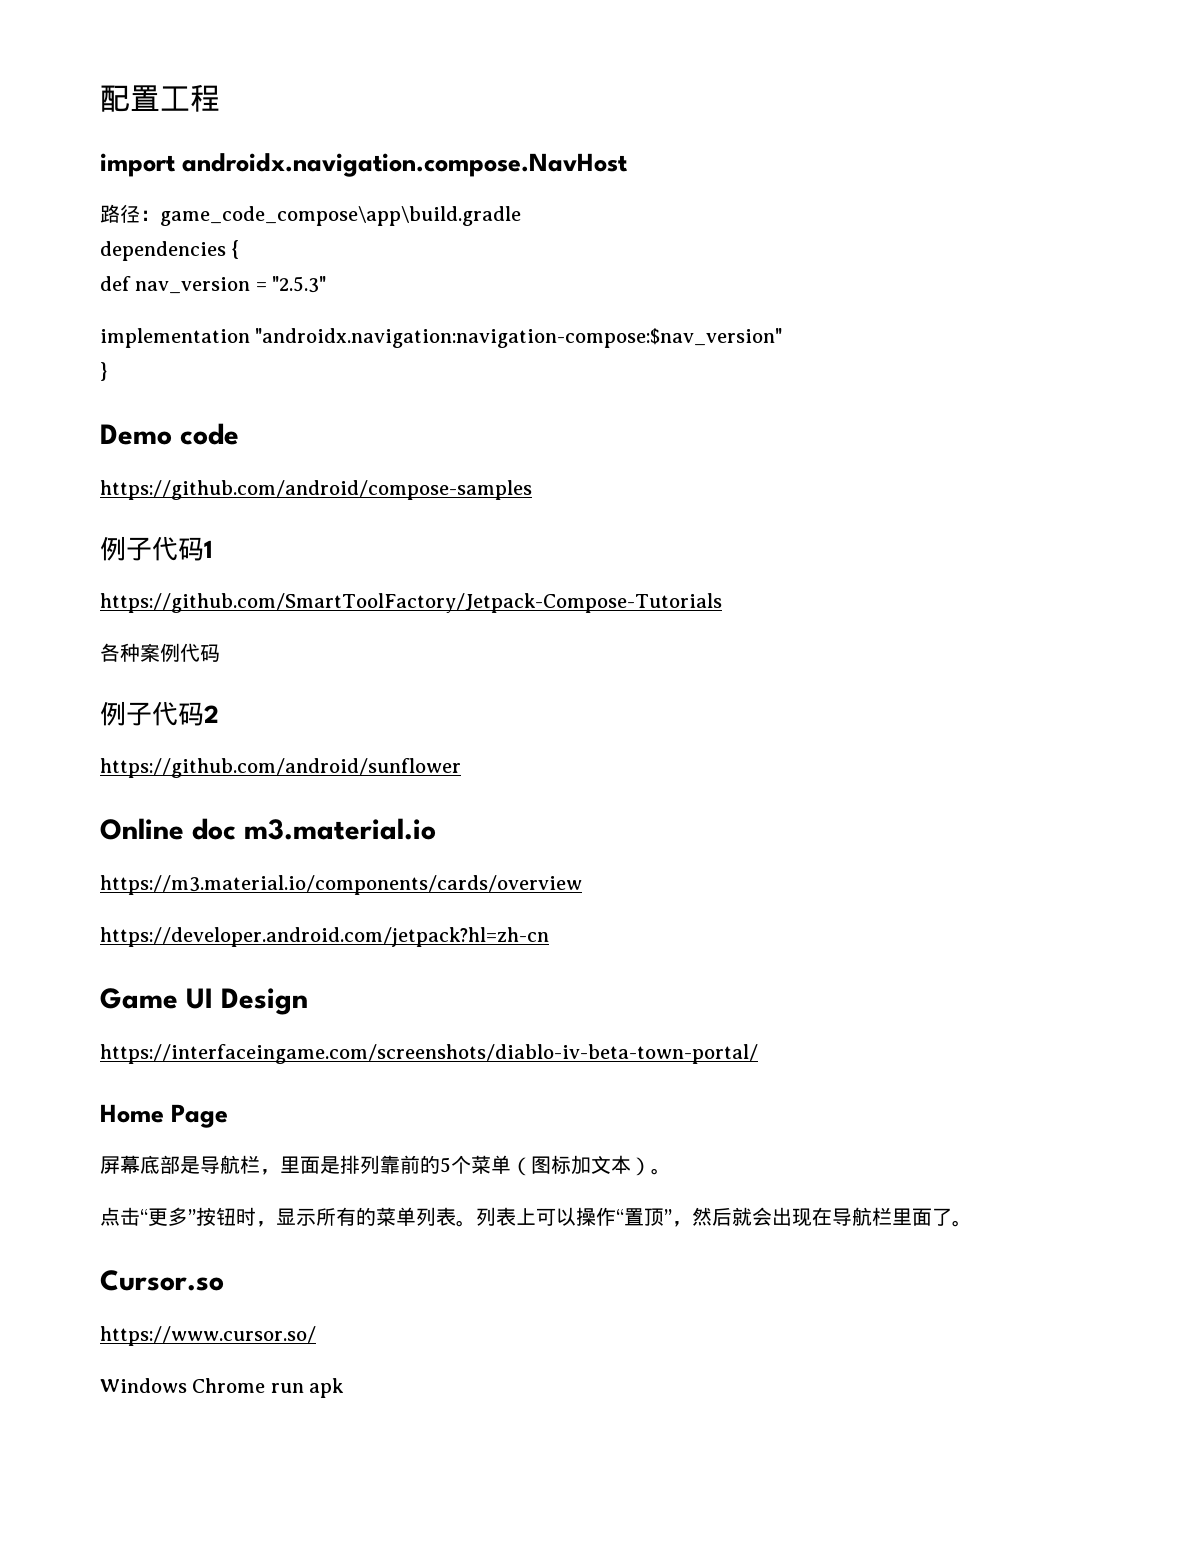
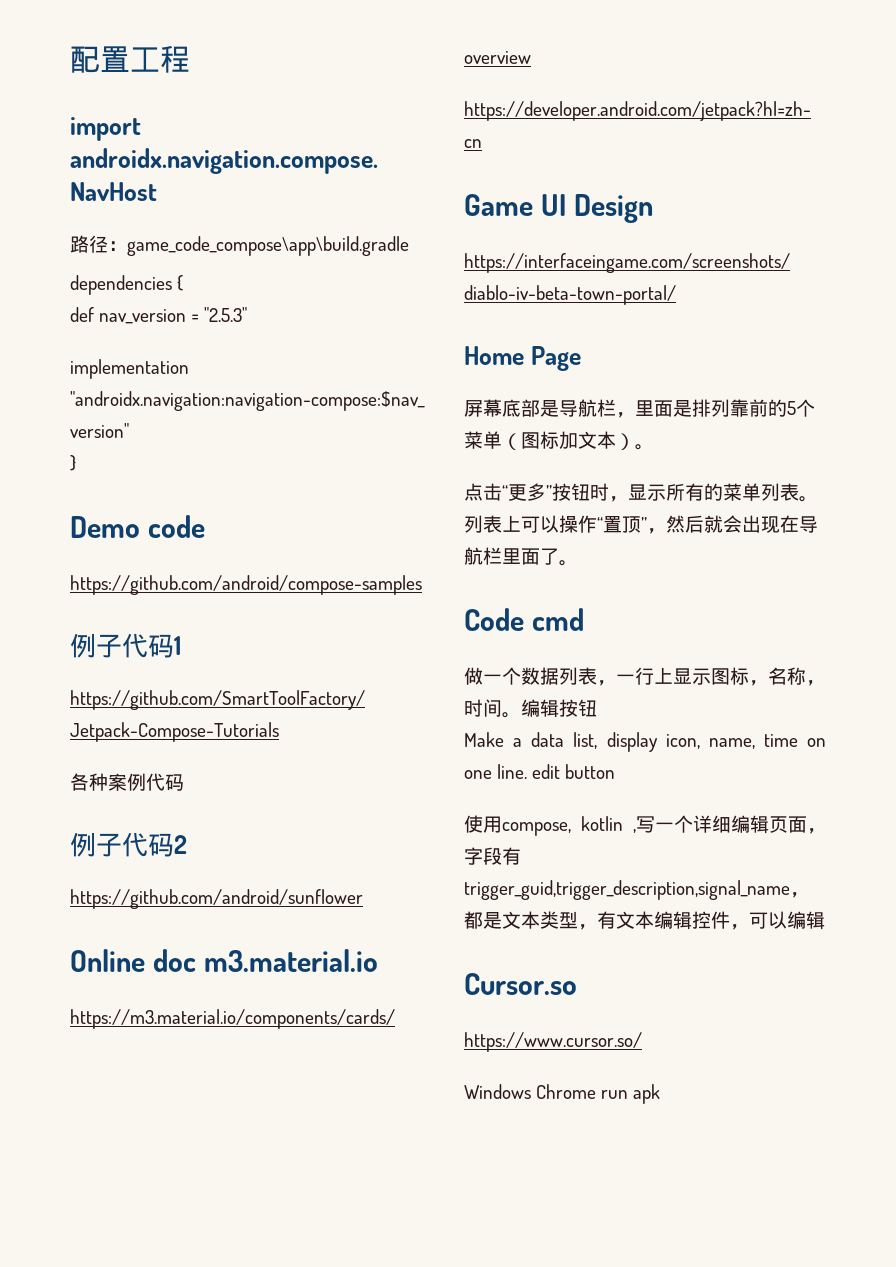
(972, 1223) none -> [464,608,584,631] [464,667,825,686] [464,699,597,718] [464,732,826,752] [464,764,616,779] [464,815,826,836] [464,847,521,865] [464,880,809,900] [464,911,825,930] // Code cmd // 做一个数据列表，一行上显示图标，名称，时间。编辑按钮 // Make a data list, display icon, name, time on one line. edit button // 使用compose, kotlin ,写一个详细编辑页面，字段有trigger_guid,trigger_description,signal_name，都是文本类型，有文本编辑控件，可以编辑

